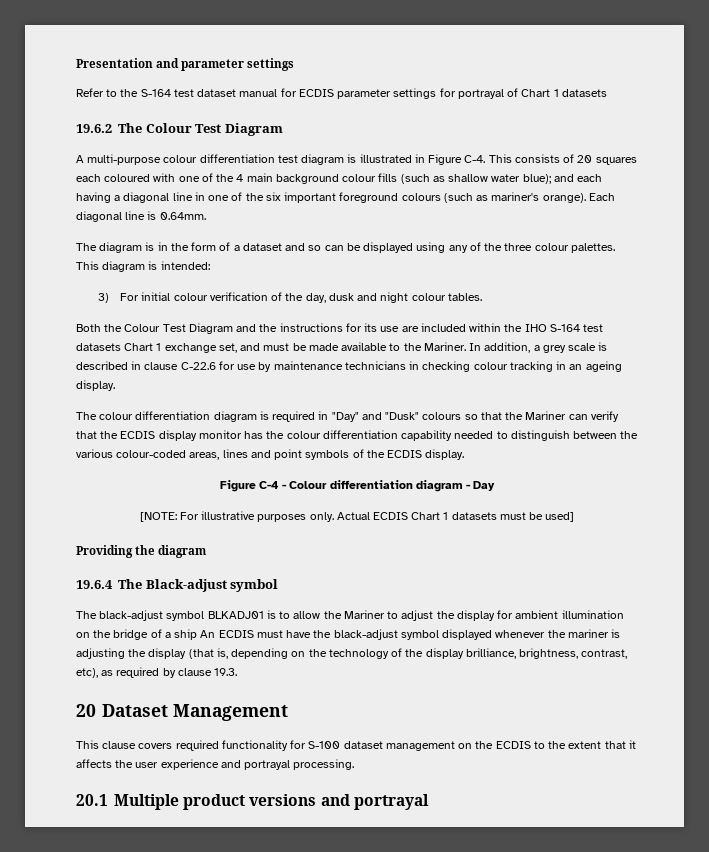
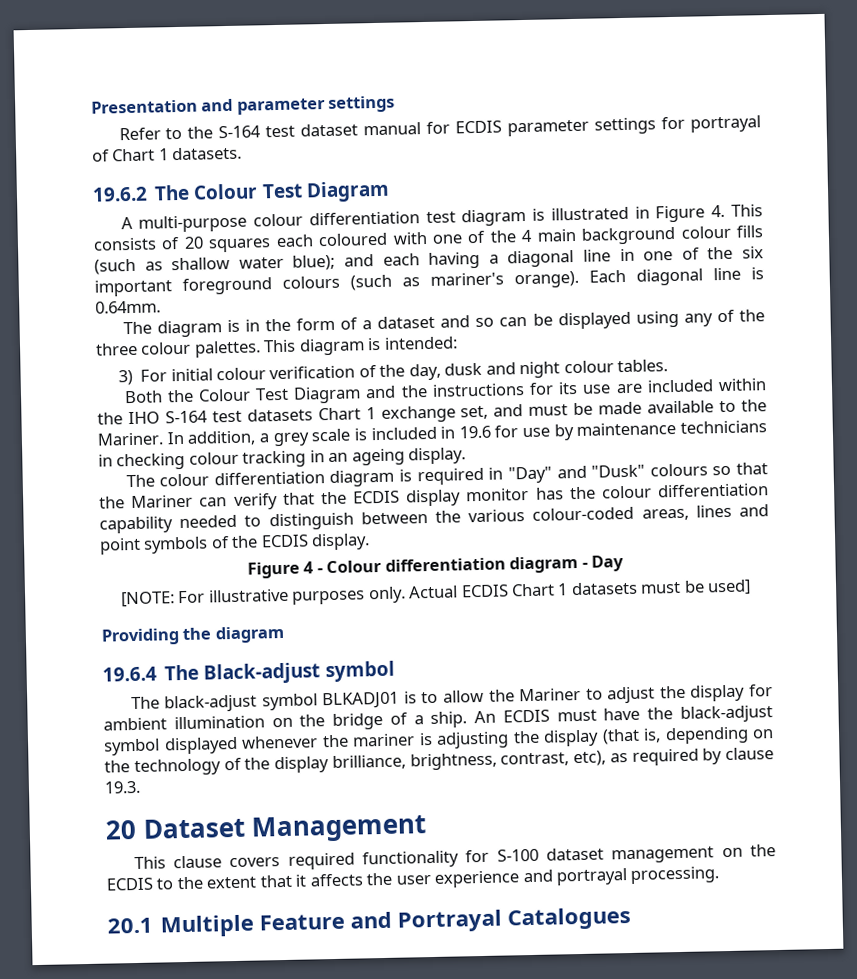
[561,89,607,97] datasets -> [172,146,243,161] datasets.
[464,155,486,163] C-4. -> [711,204,726,218] 4.
[76,361,216,370] described in clause C-22.6 -> [370,425,491,441] included in 19.6
[258,481,279,489] C-4 -> [303,561,315,574] 4
[174,629,198,640] ship -> [430,711,468,729] ship.
[183,794,429,810] product versions and portrayal -> [259,906,632,933] Feature and Portrayal Catalogues

